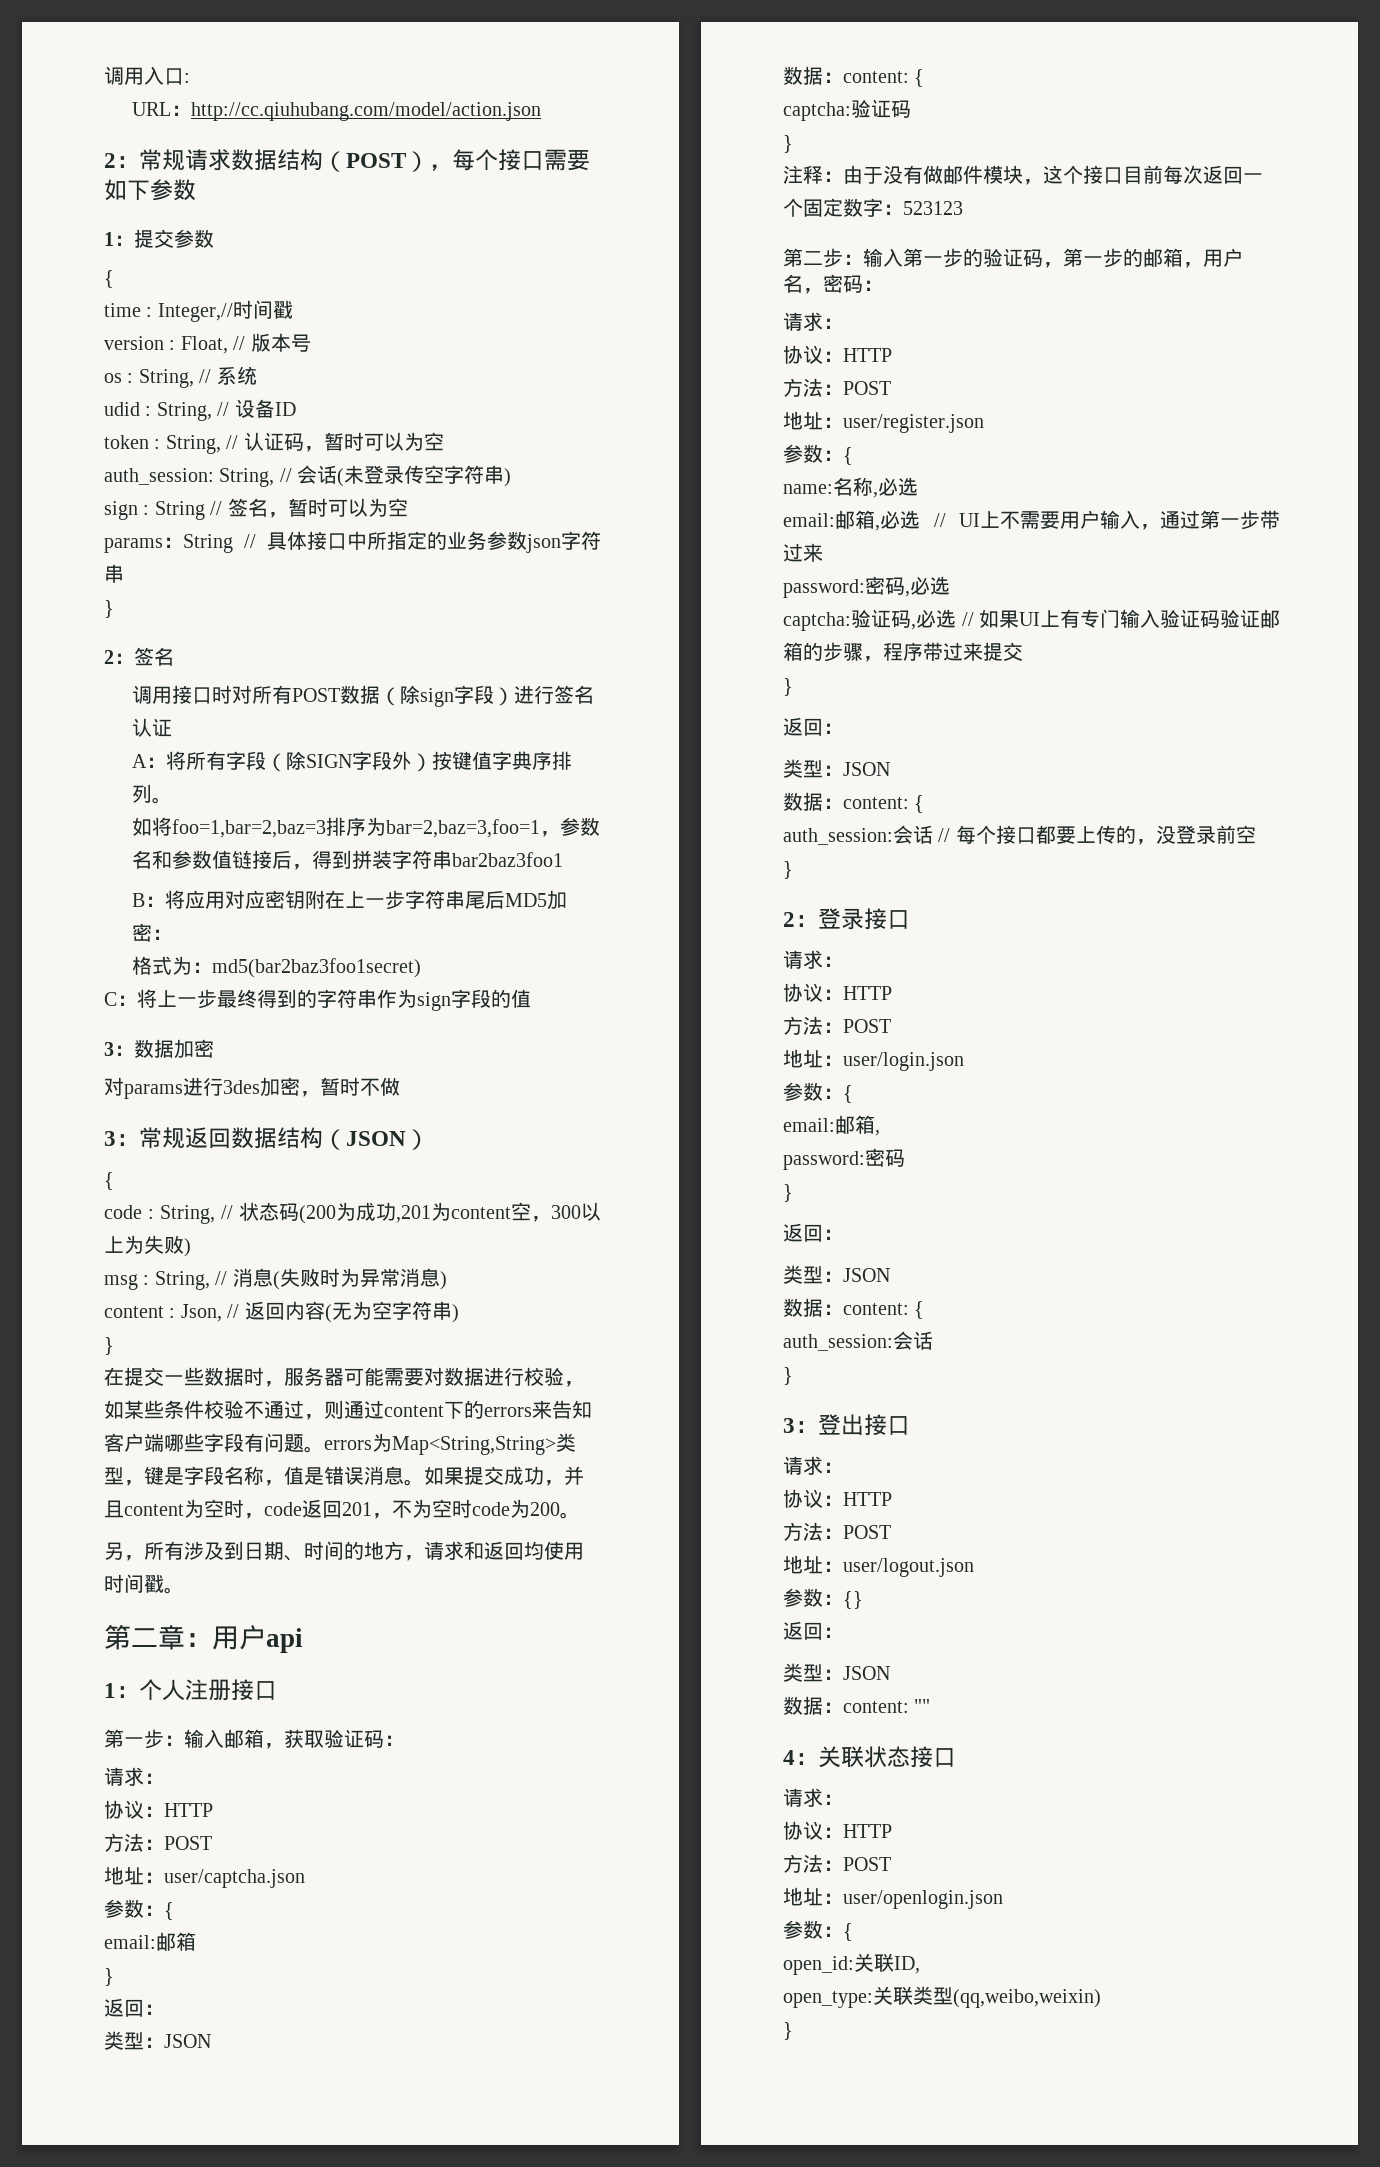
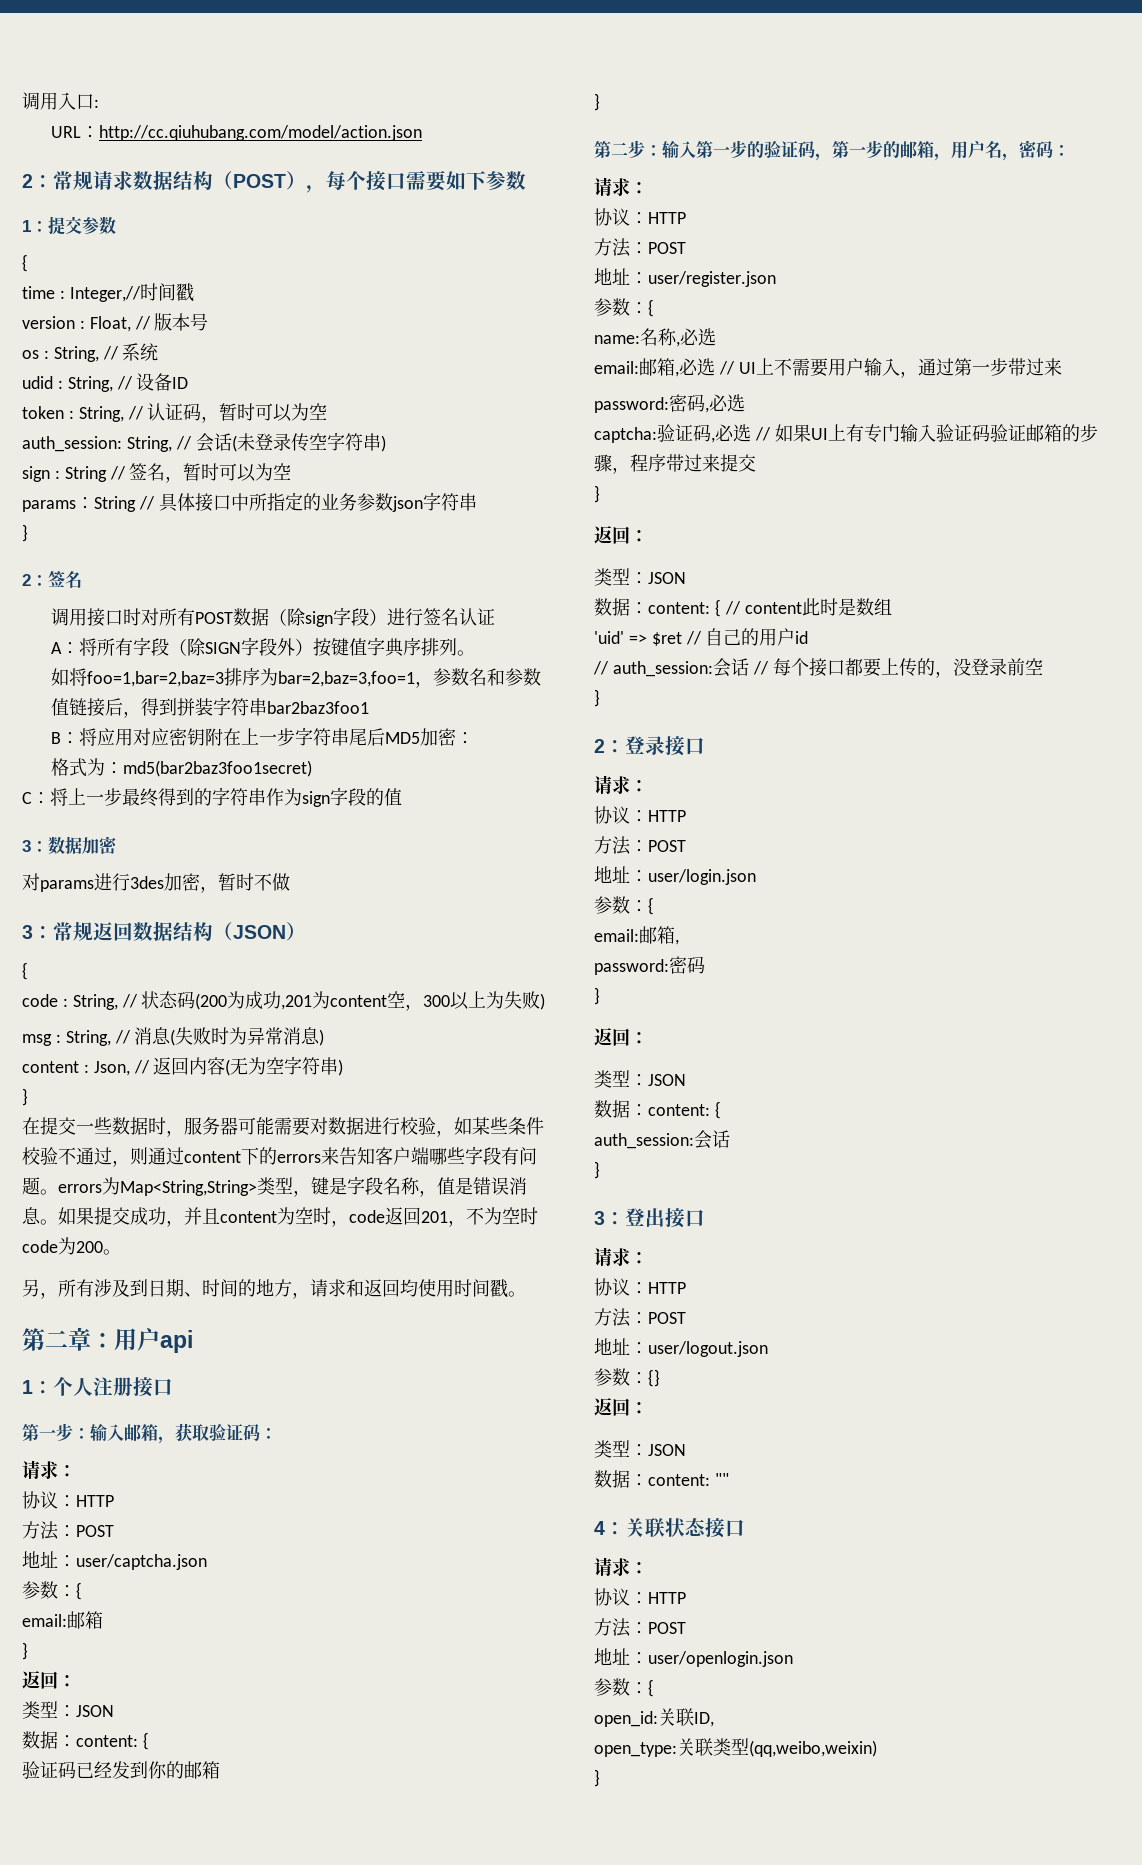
[783,99,911,121] [783,135,793,153] [783,165,1263,185] [783,198,963,217] captcha:验证码 // } // 注释：由于没有做邮件模块，这个接口目前每次返回一个固定数字：523123 -> [22,1761,220,1779] [594,93,600,111] 验证码已经发到你的邮箱 // }
(925, 804) // -> [724,598,892,616] [594,628,809,646] [593,661,609,675] // content此时是数组 // 'uid' => $ret // 自己的用户id // //

